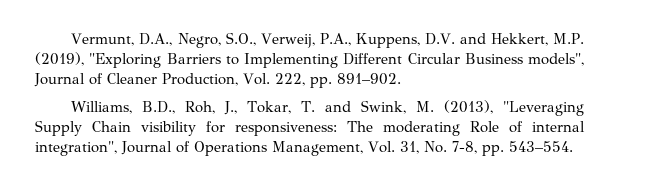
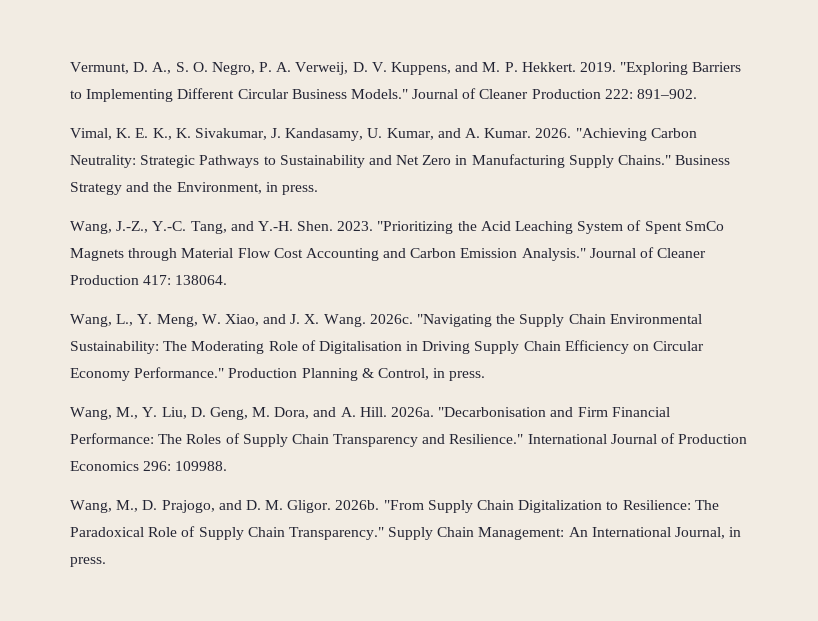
[139,32,585,48] [35,52,84,66] D.A., Negro, S.O., Verweij, P.A., Kuppens, D.V. and Hekkert, M.P. (2019), -> [133,62,616,75] D. A., S. O. Negro, P. A. Verweij, D. V. Kuppens, and M. P. Hekkert. 2019.
[528,53,584,66] [34,73,401,88] [71,100,584,116] [35,120,585,136] [35,141,573,156] models", Journal of Cleaner Production, Vol. 222, pp. 891–902. // Williams, B.D., Roh, J., Tokar, T. and Swink, M. (2013), "Leveraging Supply Chain visibility for responsiveness: The moderating Role of internal integration", Journal of Operations Management, Vol. 31, No. 7-8, pp. 543–554. -> [350,88,698,99] [70,128,697,141] [70,154,731,168] [70,182,318,195] [70,220,724,234] [70,247,707,261] [70,275,228,285] [70,314,702,327] [70,340,705,354] [70,367,486,381] [70,407,670,420] [70,433,748,447] [70,461,228,471] [70,500,719,513] [70,526,742,540] [70,557,106,567] Models." Journal of Cleaner Production 222: 891–902. // Vimal, K. E. K., K. Sivakumar, J. Kandasamy, U. Kumar, and A. Kumar. 2026. "Achieving Carbon Neutrality: Strategic Pathways to Sustainability and Net Zero in Manufacturing Supply Chains." Business Strategy and the Environment, in press. // Wang, J.-Z., Y.-C. Tang, and Y.-H. Shen. 2023. "Prioritizing the Acid Leaching System of Spent SmCo Magnets through Material Flow Cost Accounting and Carbon Emission Analysis." Journal of Cleaner Production 417: 138064. // Wang, L., Y. Meng, W. Xiao, and J. X. Wang. 2026c. "Navigating the Supply Chain Environmental Sustainability: The Moderating Role of Digitalisation in Driving Supply Chain Efficiency on Circular Economy Performance." Production Planning & Control, in press. // Wang, M., Y. Liu, D. Geng, M. Dora, and A. Hill. 2026a. "Decarbonisation and Firm Financial Performance: The Roles of Supply Chain Transparency and Resilience." International Journal of Production Economics 296: 109988. // Wang, M., D. Prajogo, and D. M. Gligor. 2026b. "From Supply Chain Digitalization to Resilience: The Paradoxical Role of Supply Chain Transparency." Supply Chain Management: An International Journal, in press.

